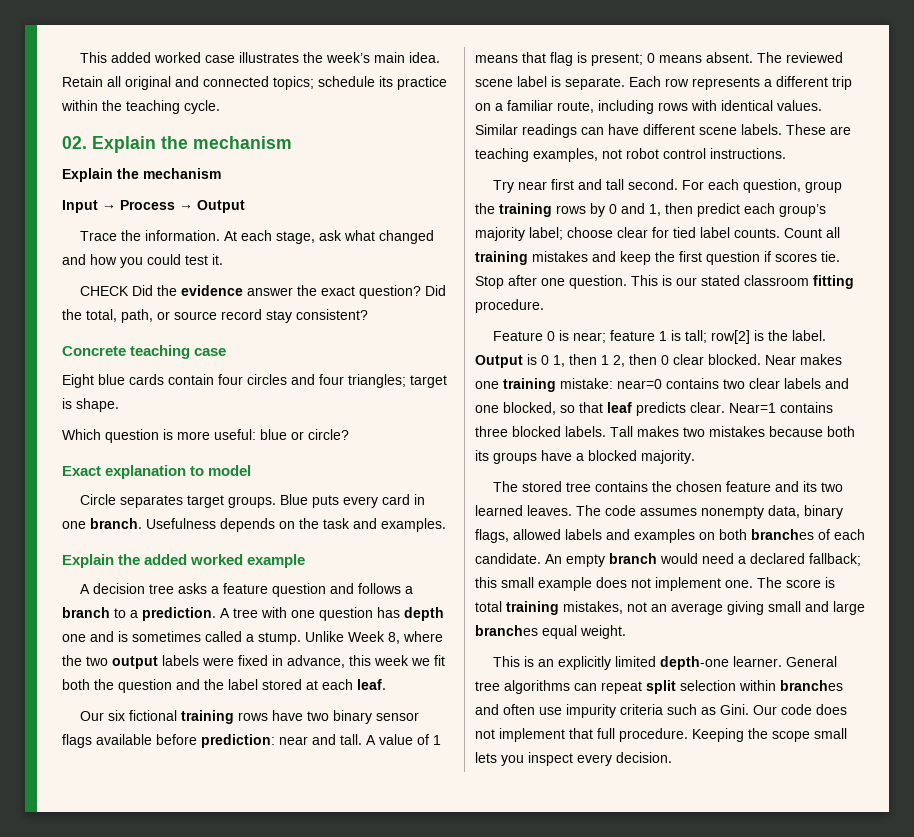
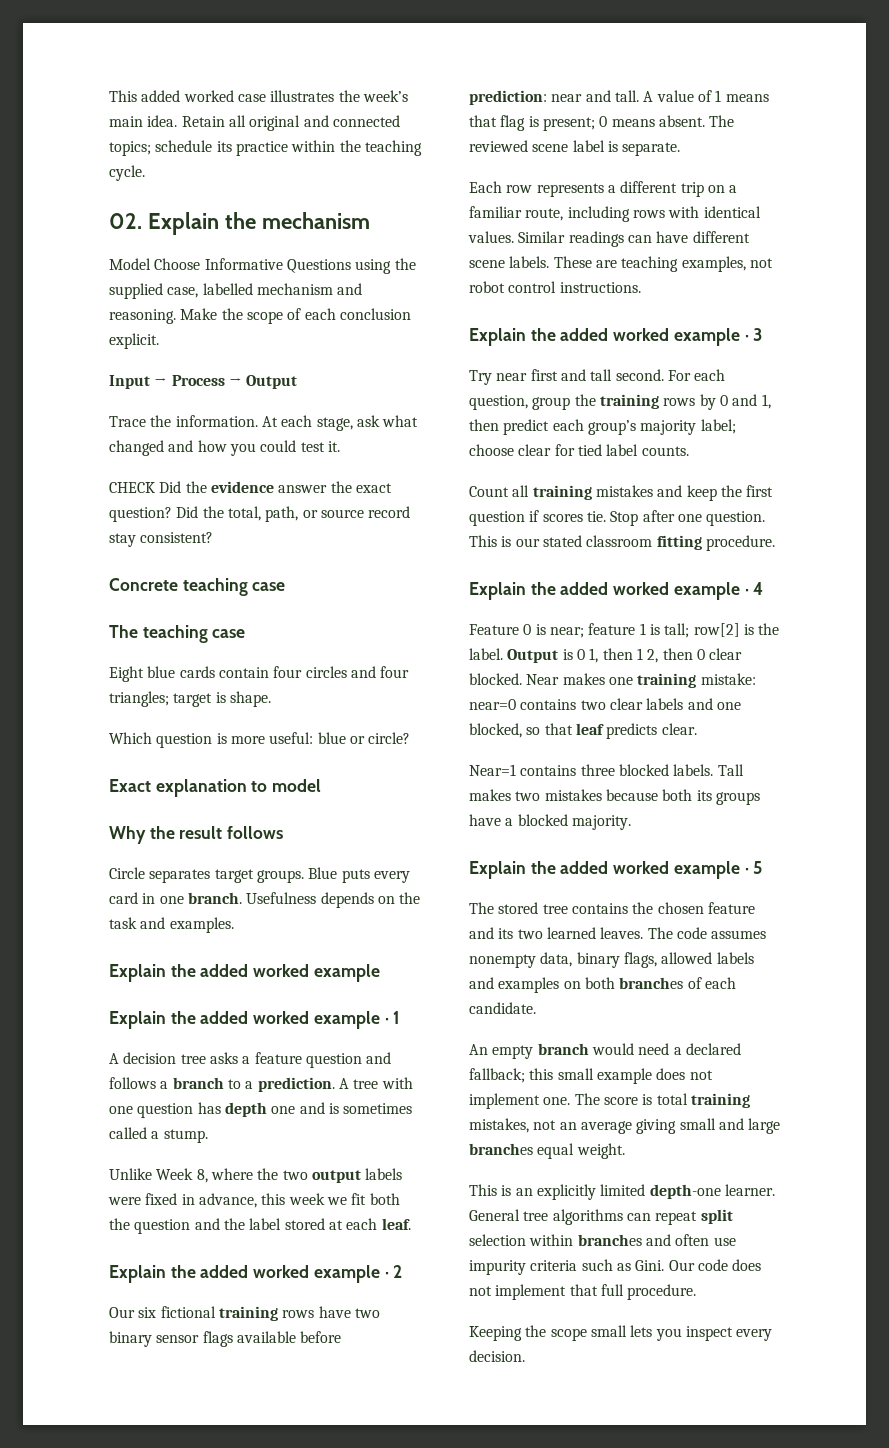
[62,168,221,182] Explain the mechanism -> [109,258,416,274] [109,283,363,299] [109,308,411,324] [109,333,159,349] Model Choose Informative Questions using the supplied case, labelled mechanism and reasoning. Make the scope of each conclusion explicit.
(227, 352) none -> [109,625,246,643] // The teaching case
(252, 470) none -> [109,826,284,844] // Why the result follows
(306, 561) none -> [109,1011,400,1029] // Explain the added worked example · 1
(301, 638) none -> (208, 1136) //
(386, 684) none -> [109,1265,403,1283] // Explain the added worked example · 2
(625, 83) none -> (681, 149) //
(786, 153) none -> [469,328,763,346] // Explain the added worked example · 3
(780, 233) none -> (689, 451) //
(544, 306) none -> [469,582,764,600] // Explain the added worked example · 4
(725, 407) none -> (697, 729) //
(695, 457) none -> [469,861,763,879] // Explain the added worked example · 5
(541, 558) none -> (536, 1008) //
(688, 735) none -> (697, 1292) //

